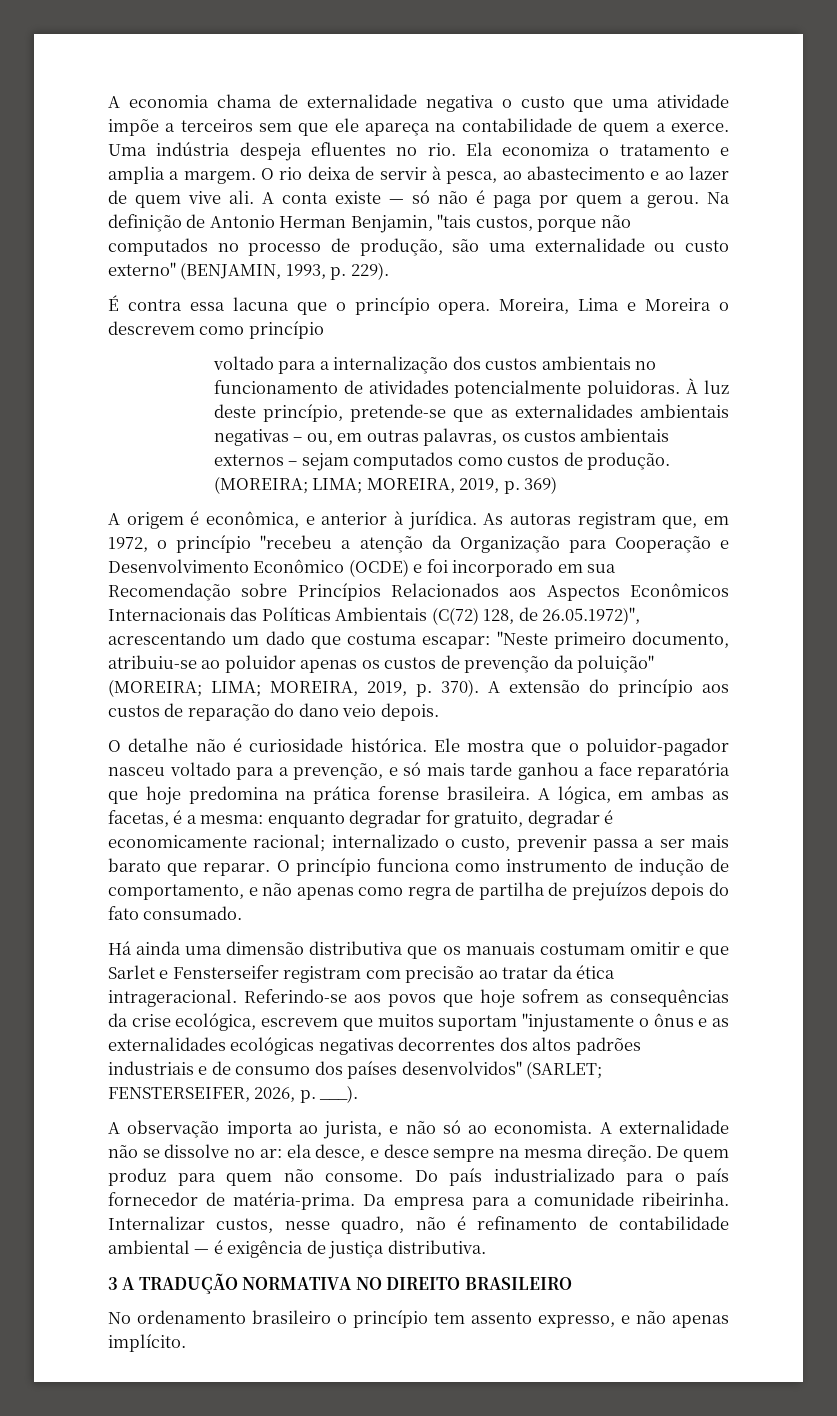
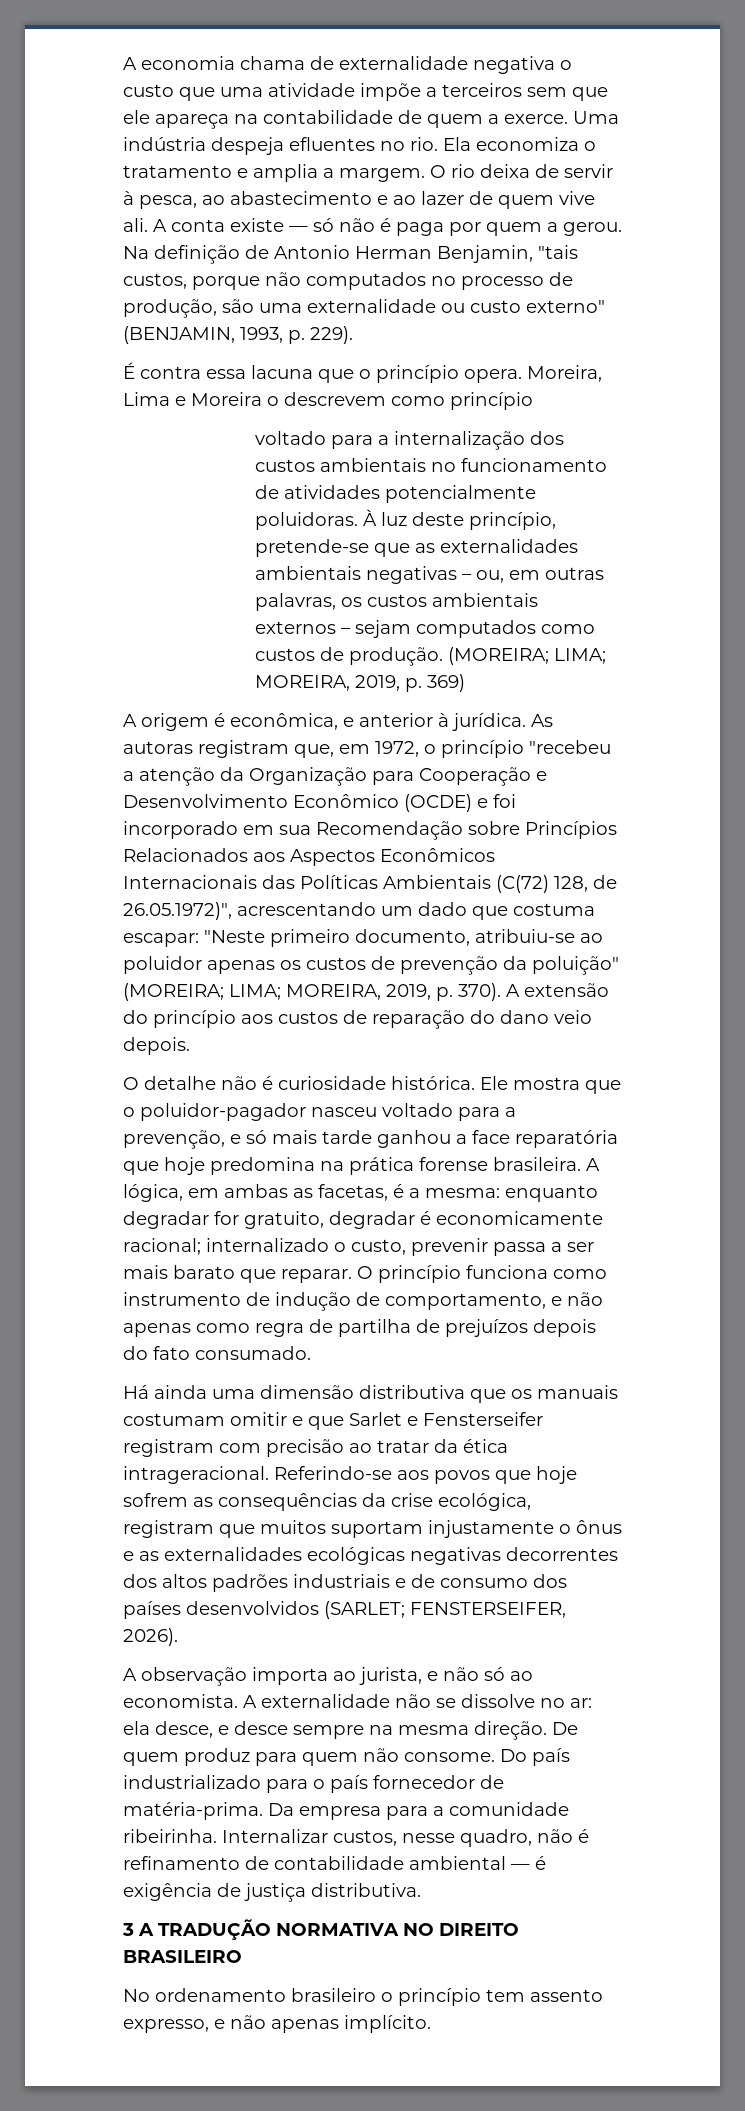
[261,1018,339,1027] escrevem -> [123,1520,214,1538] registram
[522,1013,635,1032] "injustamente -> [428,1520,554,1538] injustamente
[401,1061,522,1075] desenvolvidos" -> [186,1601,319,1615] desenvolvidos
[254,1085,359,1103] 2026, p. ___). -> [123,1628,178,1646] 2026).

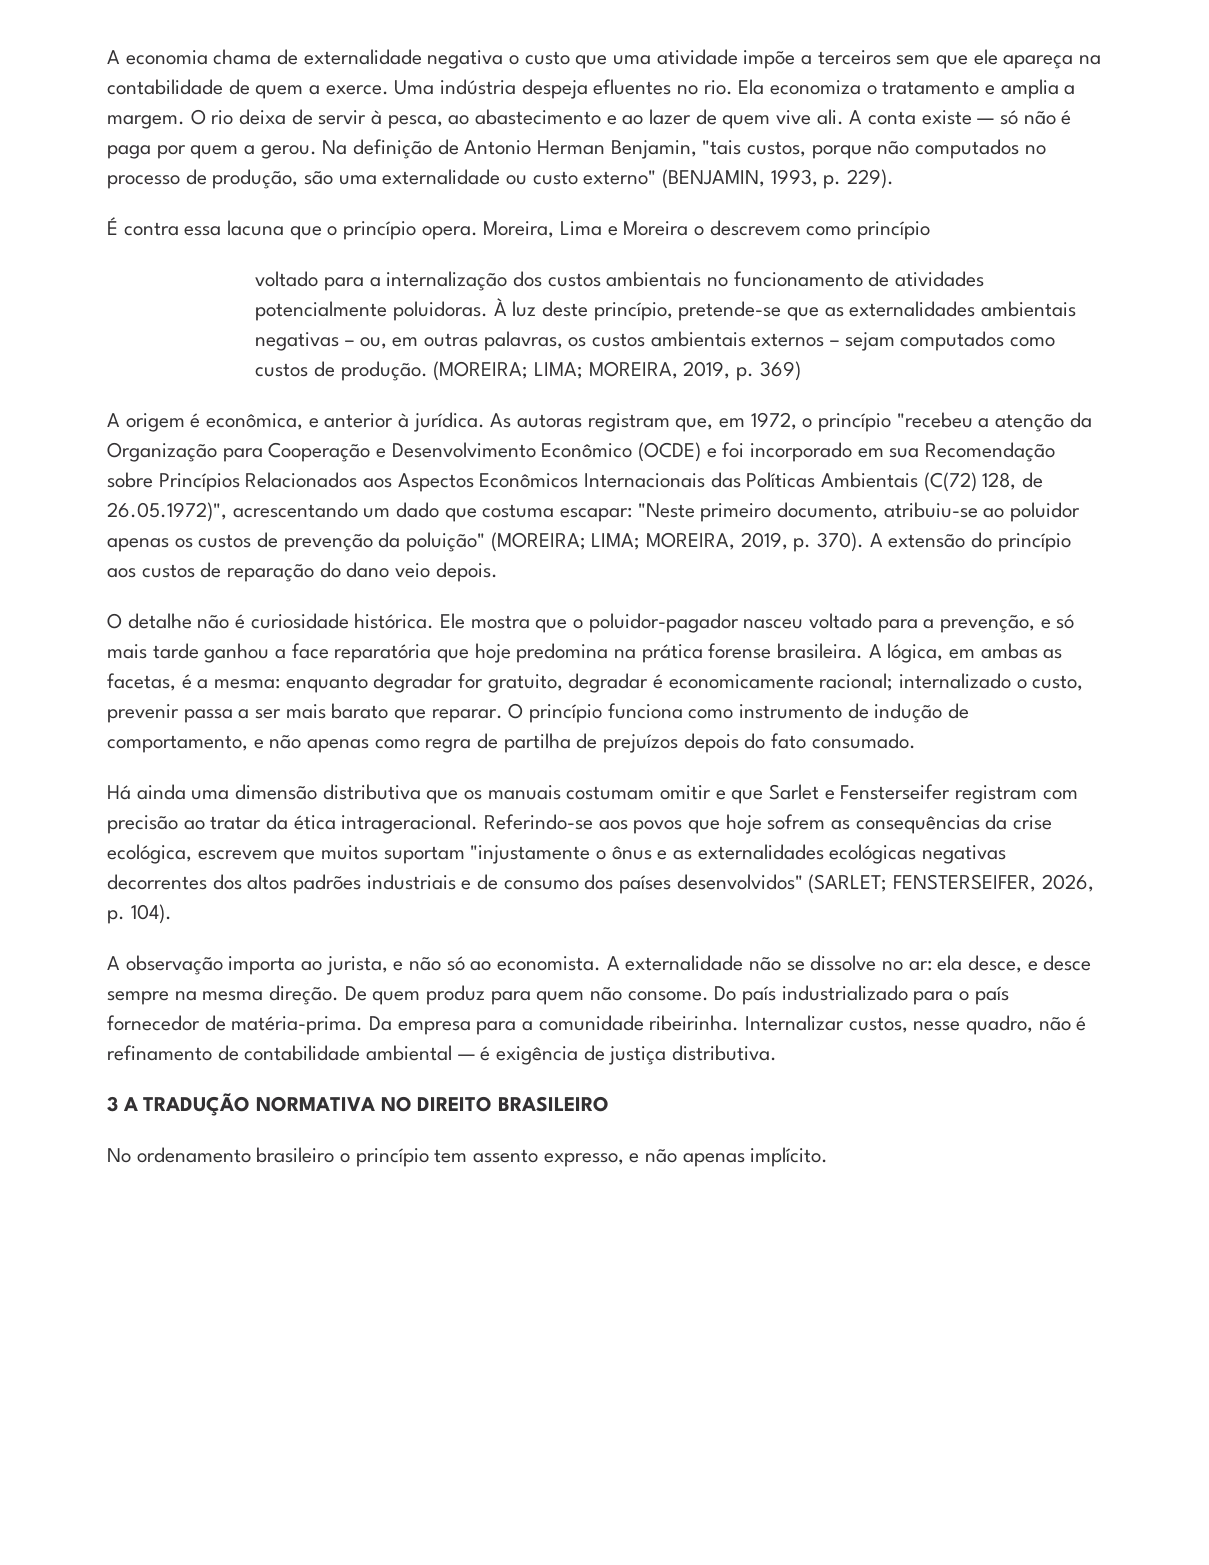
[123,1520,214,1538] registram -> [197,850,278,860] escrevem
[428,1520,554,1538] injustamente -> [470,845,591,864] "injustamente
[186,1601,319,1615] desenvolvidos -> [676,874,803,890] desenvolvidos"
[123,1628,178,1646] 2026). -> [1041,874,1094,892] [107,904,172,924] 2026, p. 104).

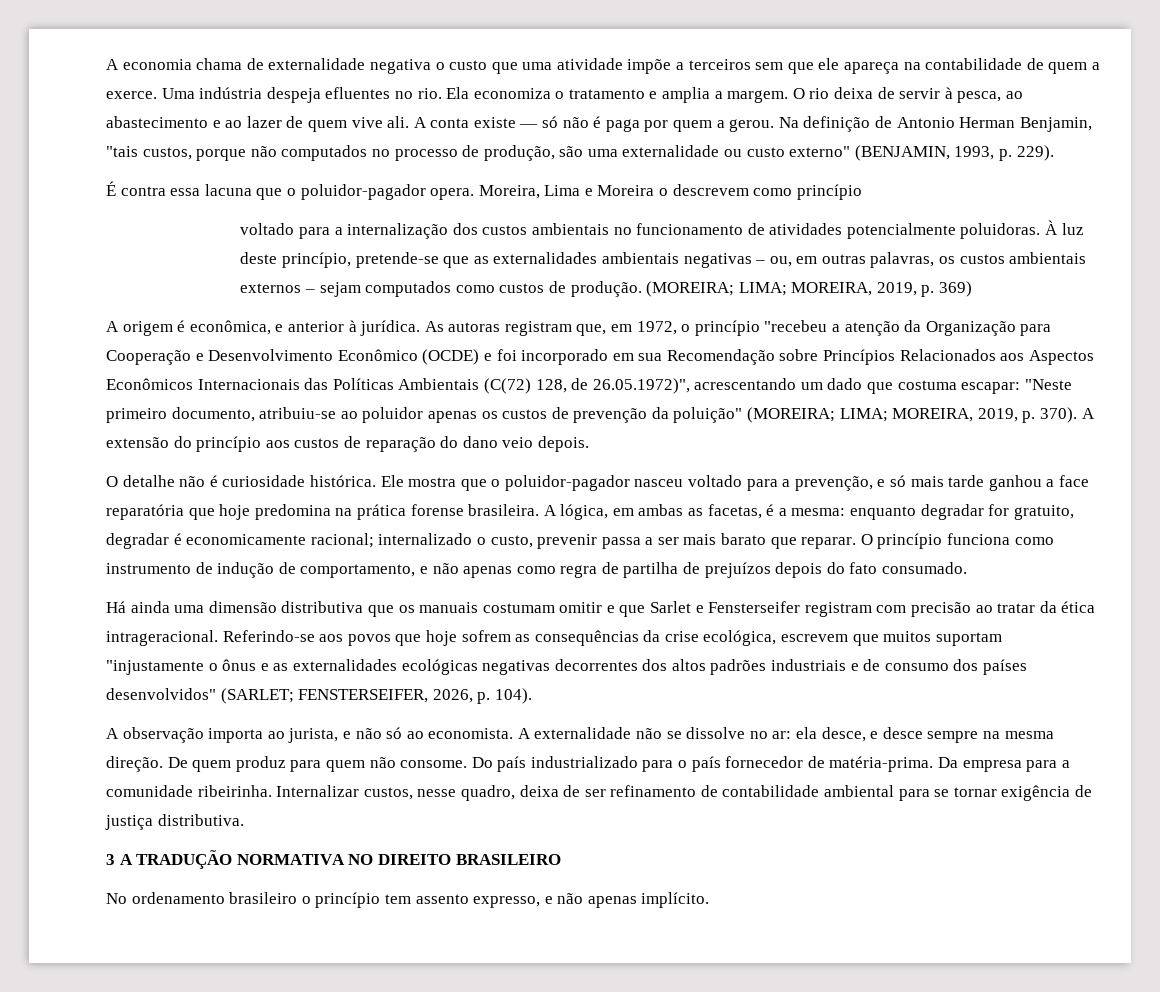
[343,221,417,240] princípio -> [300,184,426,200] poluidor-pagador
[1038,1016,1087,1031] não é -> [519,785,606,797] deixa de ser
[457,1046,491,1061] — é -> [898,787,997,801] para se tornar

